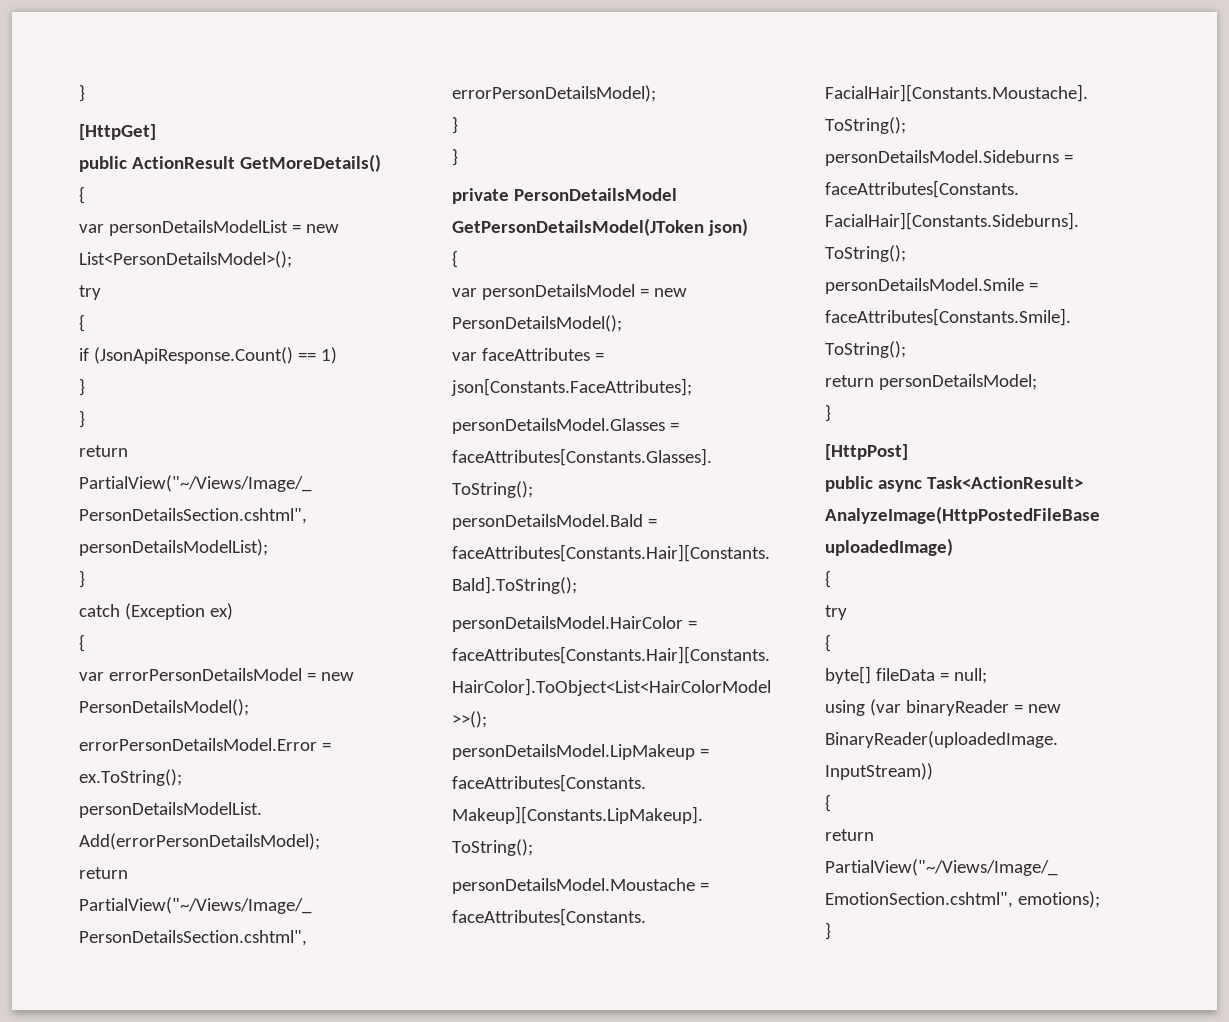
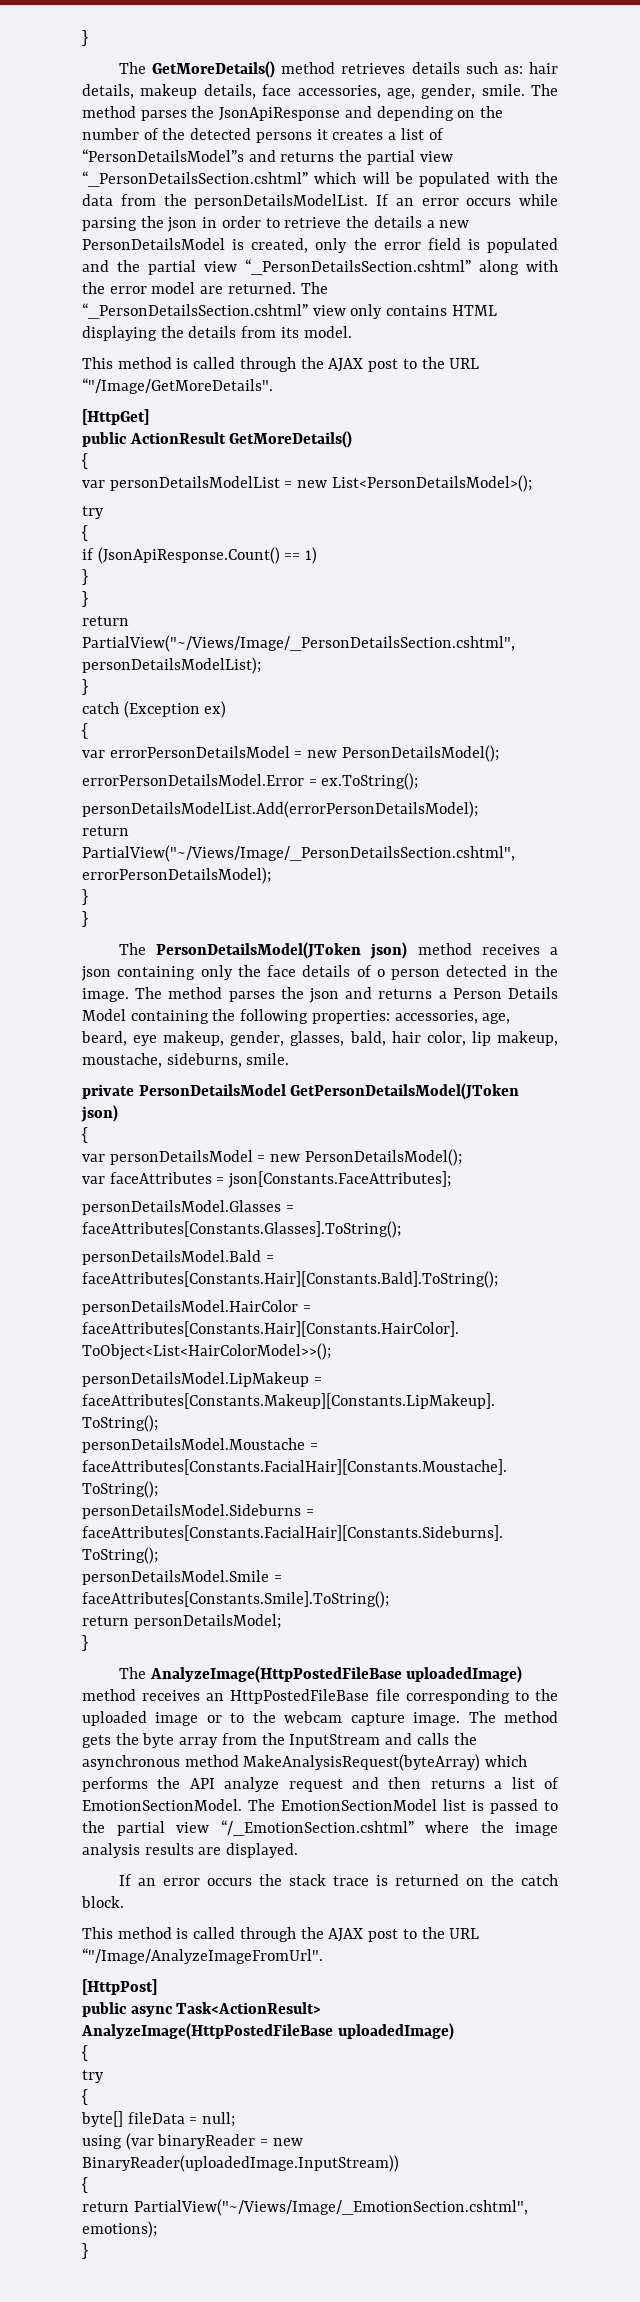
[79,84,85,102] } -> [82,30,88,46] [118,61,558,78] [82,84,558,99] [82,106,504,121] [82,128,444,143] [82,149,453,165] [82,171,558,187] [82,194,558,209] [82,216,470,232] [82,238,558,253] [82,259,558,275] [82,282,328,294] [82,303,497,319] [82,326,352,341] [82,357,480,372] [82,378,273,394] } // The GetMoreDetails() method retrieves details such as: hair details, makeup details, face accessories, age, gender, smile. The method parses the JsonApiResponse and depending on the number of the detected persons it creates a list of “PersonDetailsModel”s and returns the partial view “_PersonDetailsSection.cshtml” which will be populated with the data from the personDetailsModelList. If an error occurs while parsing the json in order to retrieve the details a new PersonDetailsModel is created, only the error field is populated and the partial view “_PersonDetailsSection.cshtml” along with the error model are returned. The “_PersonDetailsSection.cshtml” view only contains HTML displaying the details from its model. // This method is called through the AJAX post to the URL “"/Image/GetMoreDetails".
(458, 157) none -> [118,942,558,959] [81,965,558,981] [82,987,558,1003] [82,1009,511,1024] [81,1031,558,1046] [82,1053,290,1068] // The PersonDetailsModel(JToken json) method receives a json containing only the face details of o person detected in the image. The method parses the json and returns a Person Details Model containing the following properties: accessories, age, beard, eye makeup, gender, glasses, bald, hair color, lip makeup, moustache, sideburns, smile.
(831, 413) none -> [118,1666,523,1683] [82,1689,559,1704] [82,1711,558,1726] [82,1733,477,1748] [82,1754,528,1771] [82,1777,559,1792] [82,1799,558,1814] [82,1820,558,1836] [82,1843,299,1858] [118,1874,558,1886] [81,1896,124,1908] [82,1927,480,1942] [82,1948,323,1964] // The AnalyzeImage(HttpPostedFileBase uploadedImage) method receives an HttpPostedFileBase file corresponding to the uploaded image or to the webcam capture image. The method gets the byte array from the InputStream and calls the asynchronous method MakeAnalysisRequest(byteArray) which performs the API analyze request and then returns a list of EmotionSectionModel. The EmotionSectionModel list is passed to the partial view “/_EmotionSection.cshtml” where the image analysis results are displayed. // If an error occurs the stack trace is returned on the catch block. // This method is called through the AJAX post to the URL “"/Image/AnalyzeImageFromUrl".

